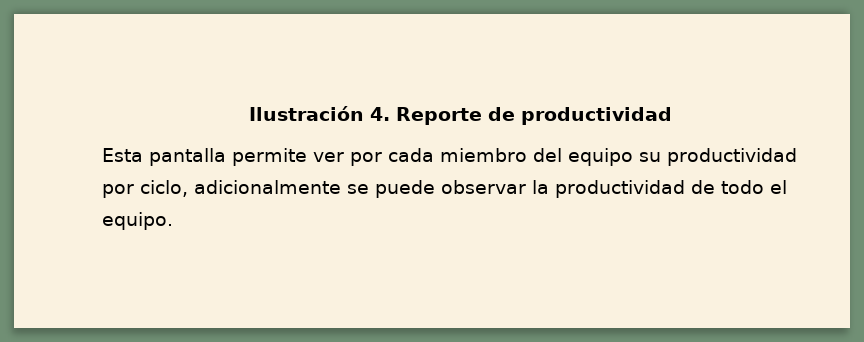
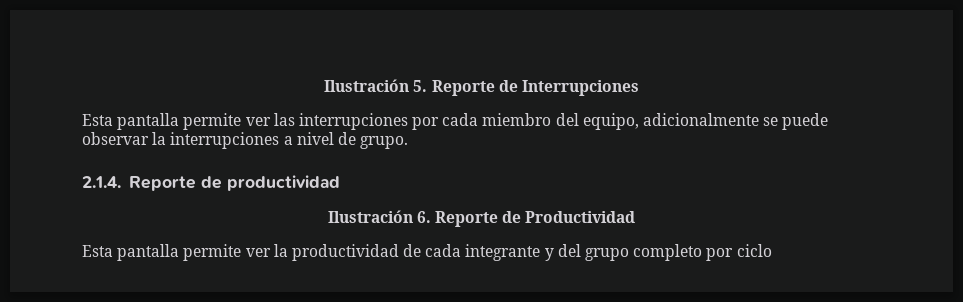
[249,106,672,125] [102,148,344,166] Ilustración 4. Reporte de productividad // Esta pantalla permite ver -> [324,79,639,96] [82,113,408,130] Ilustración 5. Reporte de Interrupciones // Esta pantalla permite ver las interrupciones
[568,148,797,166] [102,180,188,198] equipo su productividad por ciclo, -> [582,113,639,130] equipo,
[555,180,787,198] [102,212,173,230] productividad de todo el equipo. -> [170,132,409,149] [82,175,340,191] [327,210,636,227] [82,244,772,261] interrupciones a nivel de grupo. // 2.1.4. Reporte de productividad // Ilustración 6. Reporte de Productividad // Esta pantalla permite ver la productividad de cada integrante y del grupo completo por ciclo

